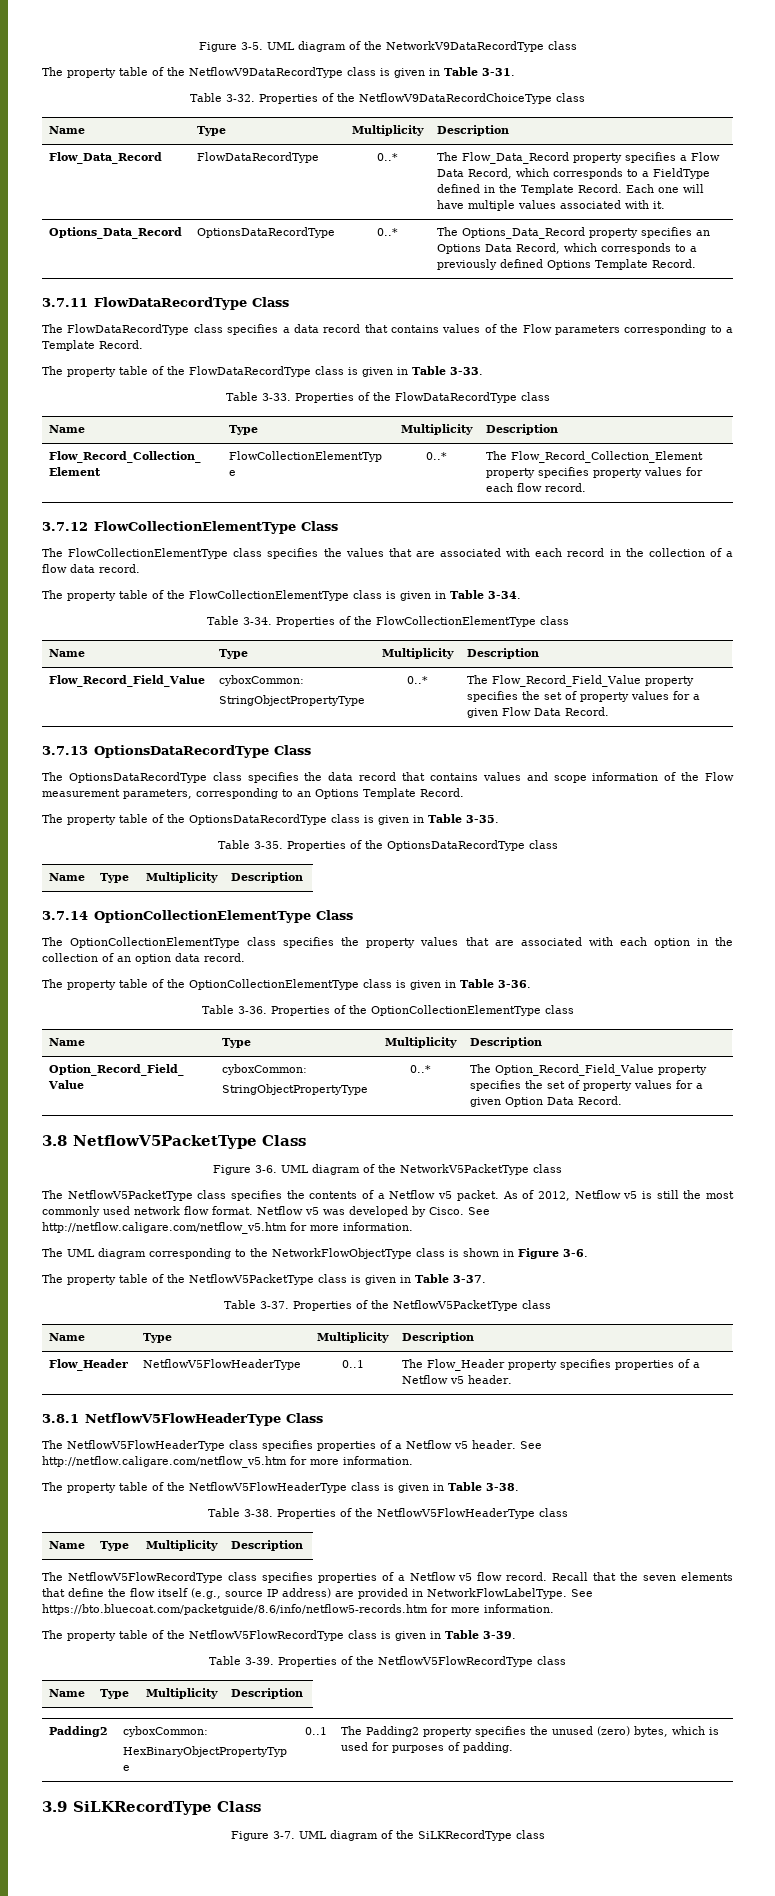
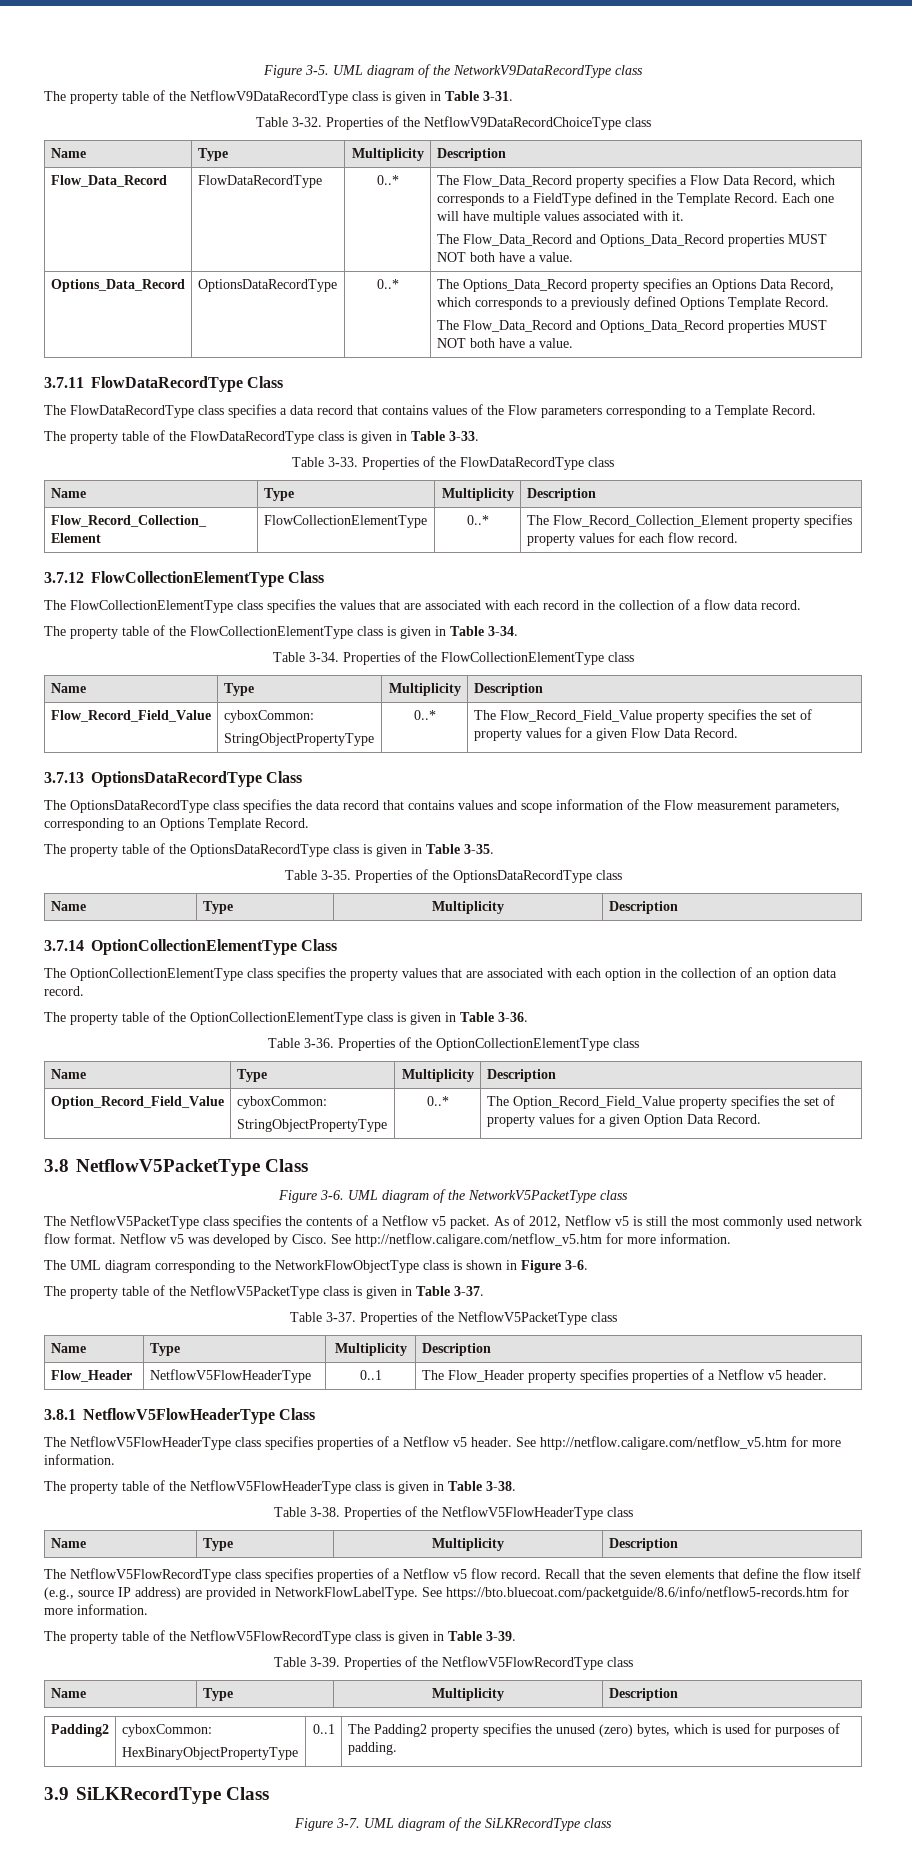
(666, 205) none -> [436,234,827,247] [436,252,573,262] // The Flow_Data_Record and Options_Data_Record properties MUST NOT both have a value.
(697, 263) none -> [436,320,827,333] [436,338,573,348] // The Flow_Data_Record and Options_Data_Record properties MUST NOT both have a value.

